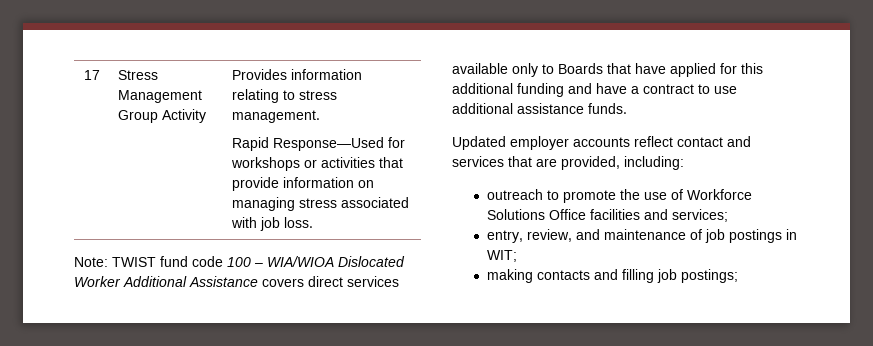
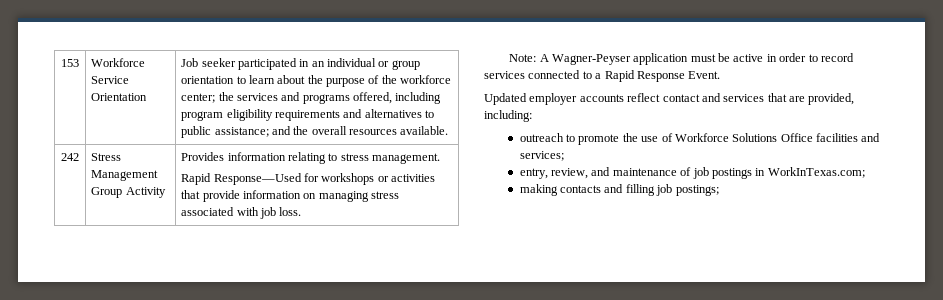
[84,70,100,80] 17 -> [61,59,79,67] [91,58,146,67] [91,76,130,84] [91,93,148,101] [181,58,420,70] [181,75,452,87] [181,92,442,104] [181,109,435,121] [181,126,449,138] [61,153,79,161] 153 | Workforce Service Orientation | Job seeker participated in an individual or group orientation to learn about the purpose of the workforce center; the services and programs offered, including program eligibility requirements and alternatives to public assistance; and the overall resources available. // 242
[112,256,405,267] [74,276,399,287] [452,63,763,77] [452,83,737,97] [452,103,627,114] TWIST fund code 100 – WIA/WIOA Dislocated Worker Additional Assistance covers direct services available only to Boards that have applied for this additional funding and have a contract to use additional assistance funds. -> [539,53,854,65] [484,70,721,82] A Wagner-Peyser application must be active in order to record services connected to a Rapid Response Event.
[487,250,518,262] WIT; -> [767,167,865,178] WorkInTexas.com;

